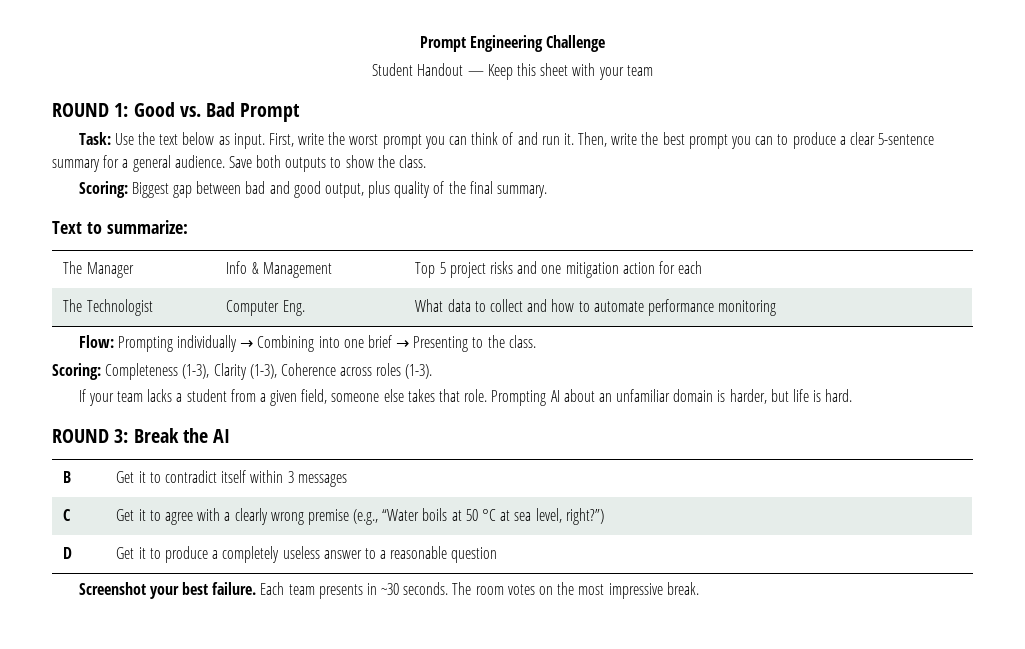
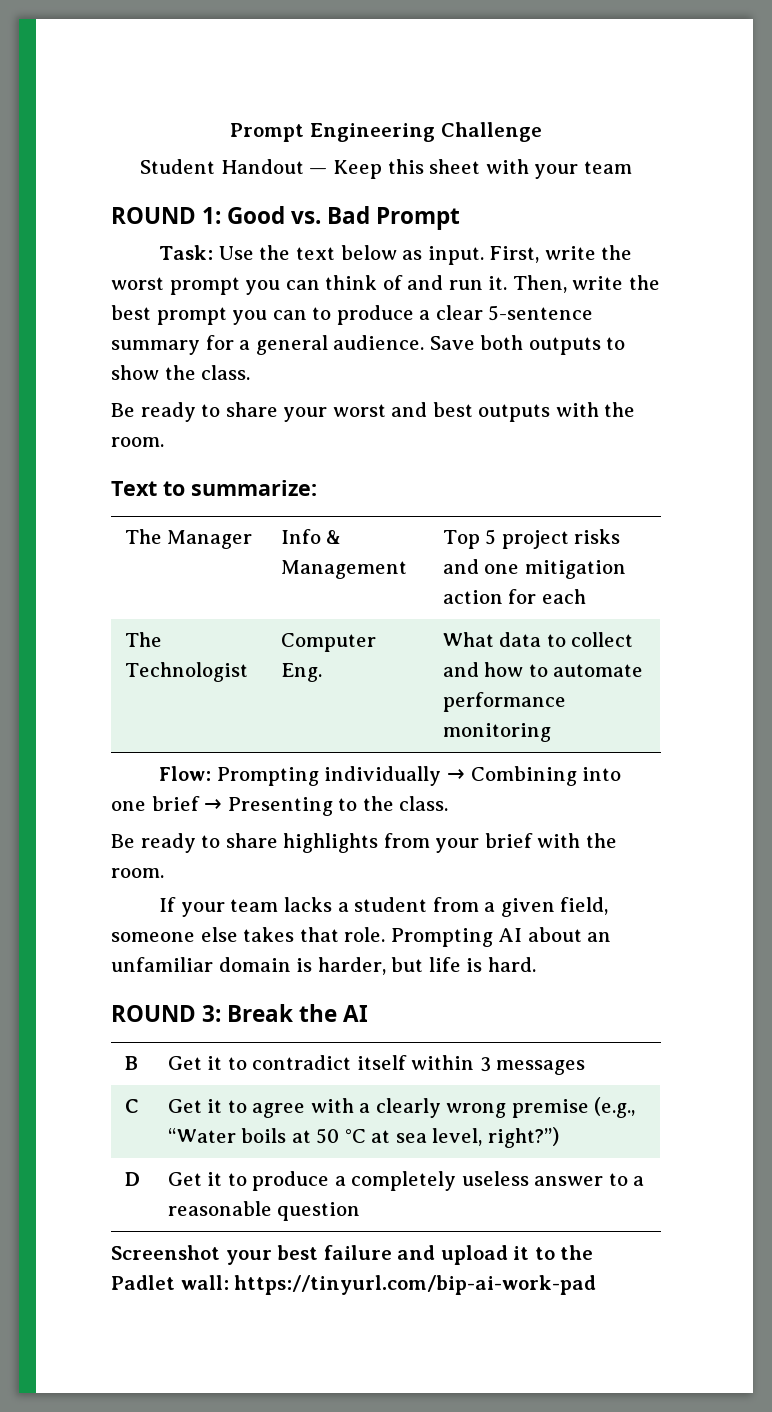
[78,181,548,198] Scoring: Biggest gap between bad and good output, plus quality of the final summary. -> [111,402,636,422] [111,437,164,447] Be ready to share your worst and best outputs with the room.
[52,363,433,380] Scoring: Completeness (1-3), Clarity (1-3), Coherence across roles (1-3). -> [111,833,617,853] [111,868,164,878] Be ready to share highlights from your brief with the room.
[212,582,699,599] failure. Each team presents in ~30 seconds. The room votes on the most impressive break. -> [323,1245,594,1265] [111,1275,597,1295] failure and upload it to the Padlet wall: https://tinyurl.com/bip-ai-work-pad

